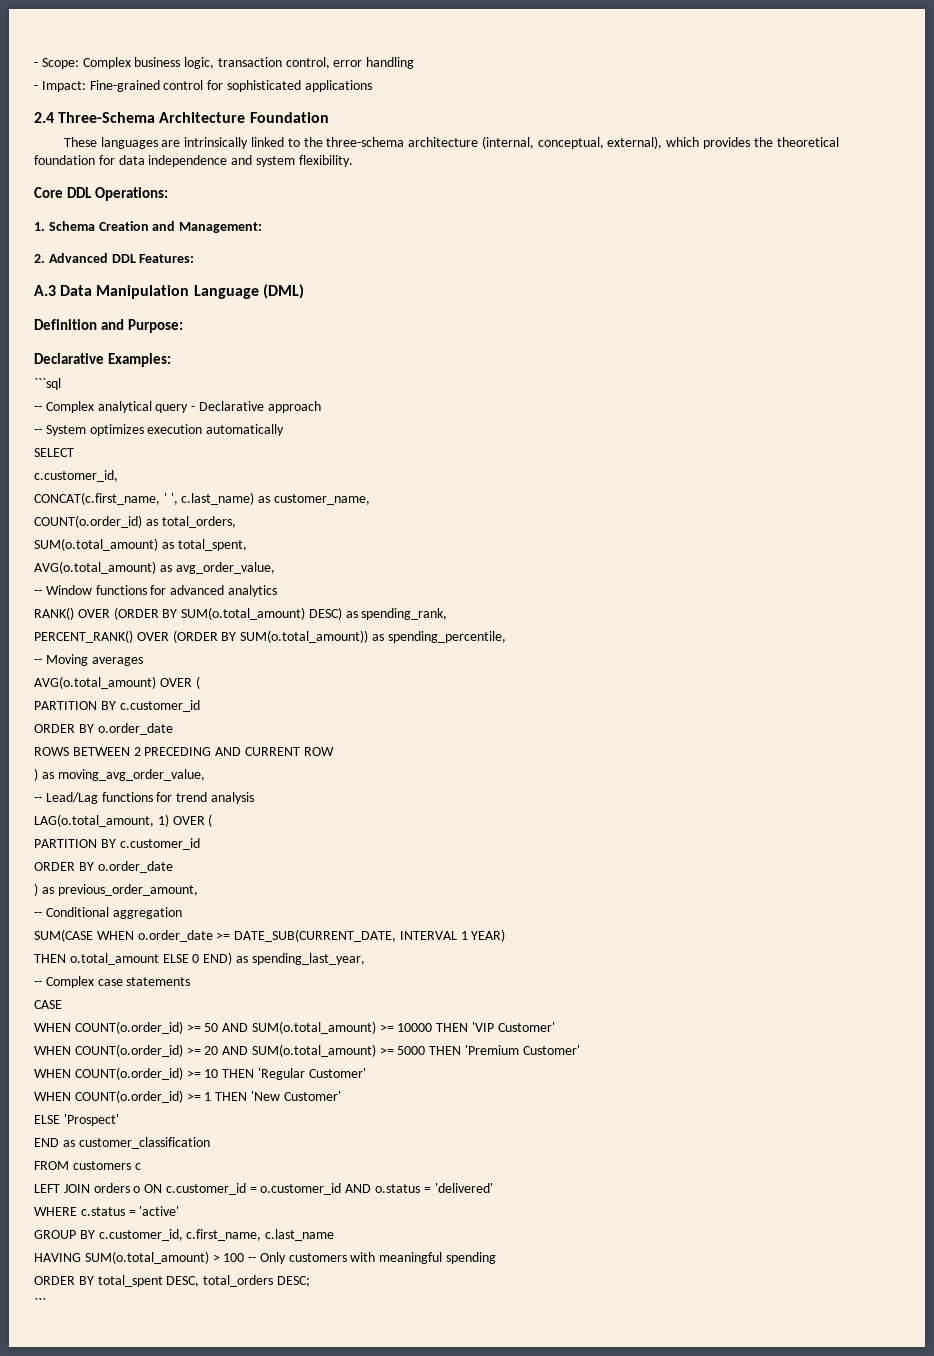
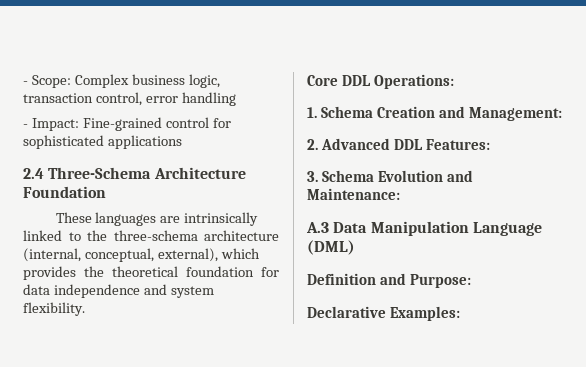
(195, 258) none -> [307,170,473,182] [307,188,400,200] // 3. Schema Evolution and Maintenance:
[34,378,61,390] [34,401,321,413] [34,424,285,436] [34,448,74,457] [34,470,118,482] [34,492,370,505] [34,515,236,528] [34,538,247,551] [34,561,275,574] [34,585,277,597] [34,607,448,620] [34,630,506,643] [34,654,143,666] [34,676,200,689] [34,700,200,712] [34,723,173,735] [34,747,334,756] [34,768,205,781] [34,792,254,804] [34,814,213,827] [34,838,200,850] [34,861,173,873] [34,883,198,896] [34,907,182,919] [34,929,506,942] [34,952,365,965] [34,976,191,988] [34,1000,62,1009] [34,1021,555,1034] [34,1044,580,1057] [34,1067,366,1080] [34,1090,341,1103] [34,1114,119,1126] [34,1137,210,1149] [34,1161,141,1170] [34,1183,493,1195] [34,1206,180,1216] [34,1229,335,1241] [34,1251,497,1264] [34,1275,310,1287] [34,1298,46,1308] // ```sql // -- Complex analytical query - Declarative approach // -- System optimizes execution automatically // SELECT // c.customer_id, // CONCAT(c.first_name, ' ', c.last_name) as customer_name, // COUNT(o.order_id) as total_orders, // SUM(o.total_amount) as total_spent, // AVG(o.total_amount) as avg_order_value, // -- Window functions for advanced analytics // RANK() OVER (ORDER BY SUM(o.total_amount) DESC) as spending_rank, // PERCENT_RANK() OVER (ORDER BY SUM(o.total_amount)) as spending_percentile, // -- Moving averages // AVG(o.total_amount) OVER ( // PARTITION BY c.customer_id // ORDER BY o.order_date // ROWS BETWEEN 2 PRECEDING AND CURRENT ROW // ) as moving_avg_order_value, // -- Lead/Lag functions for trend analysis // LAG(o.total_amount, 1) OVER ( // PARTITION BY c.customer_id // ORDER BY o.order_date // ) as previous_order_amount, // -- Conditional aggregation // SUM(CASE WHEN o.order_date >= DATE_SUB(CURRENT_DATE, INTERVAL 1 YEAR) // THEN o.total_amount ELSE 0 END) as spending_last_year, // -- Complex case statements // CASE // WHEN COUNT(o.order_id) >= 50 AND SUM(o.total_amount) >= 10000 THEN 'VIP Customer' // WHEN COUNT(o.order_id) >= 20 AND SUM(o.total_amount) >= 5000 THEN 'Premium Customer' // WHEN COUNT(o.order_id) >= 10 THEN 'Regular Customer' // WHEN COUNT(o.order_id) >= 1 THEN 'New Customer' // ELSE 'Prospect' // END as customer_classification // FROM customers c // LEFT JOIN orders o ON c.customer_id = o.customer_id AND o.status = 'delivered' // WHERE c.status = 'active' // GROUP BY c.customer_id, c.first_name, c.last_name // HAVING SUM(o.total_amount) > 100 -- Only customers with meaningful spending // ORDER BY total_spent DESC, total_orders DESC; // ``` -> (461, 313) none

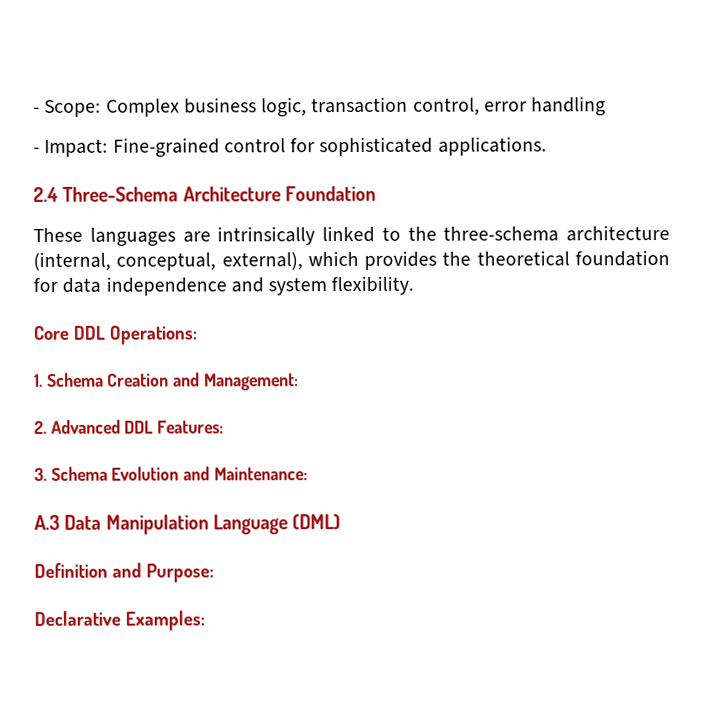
[107,135,182,149] applications -> [437,136,547,156] applications.

